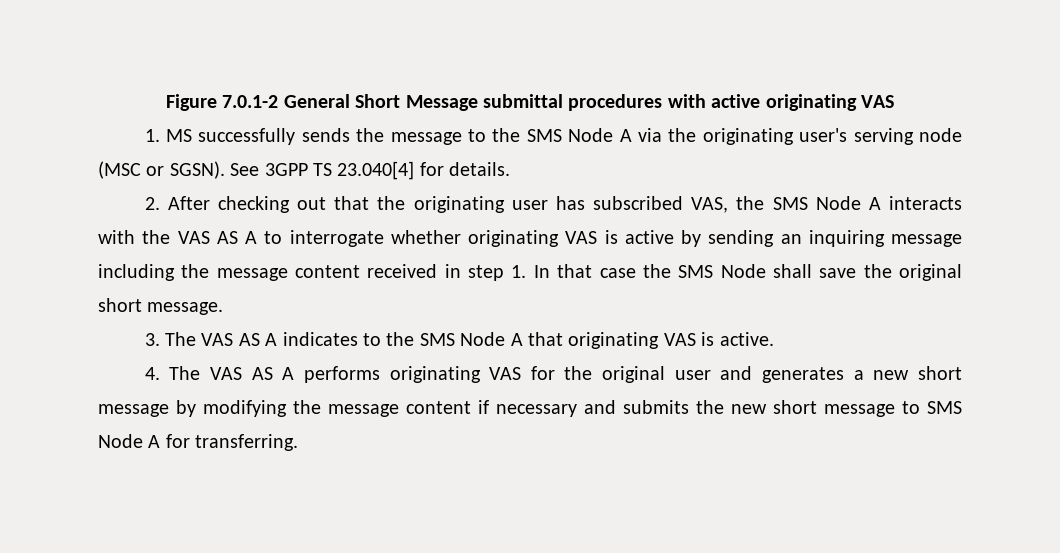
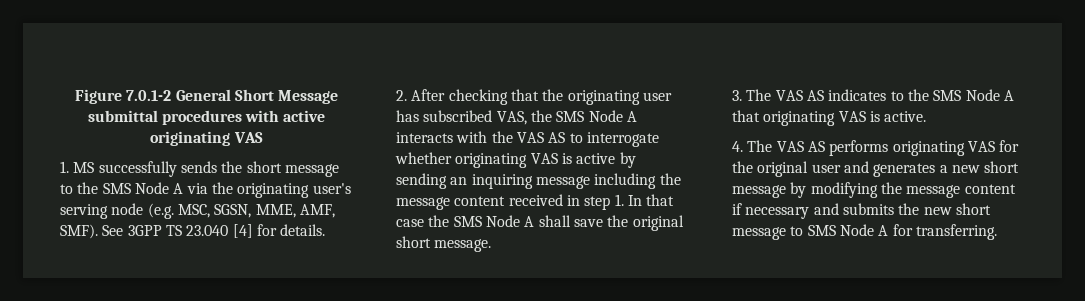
(385, 135) none -> [246,161,282,173] short
[98,161,225,179] (MSC or SGSN). -> [147,203,335,219] [60,224,98,239] (e.g. MSC, SGSN, MME, AMF, SMF).
[337,161,415,180] 23.040[4] -> [186,224,253,238] 23.040 [4]
[297,197,327,210] out -> (508, 97) none
[245,231,257,244] A -> (566, 137) none
(766, 271) none -> [524,216,535,227] A
[265,333,278,346] A -> (824, 95) none
[282,367,295,380] A -> (825, 146) none

